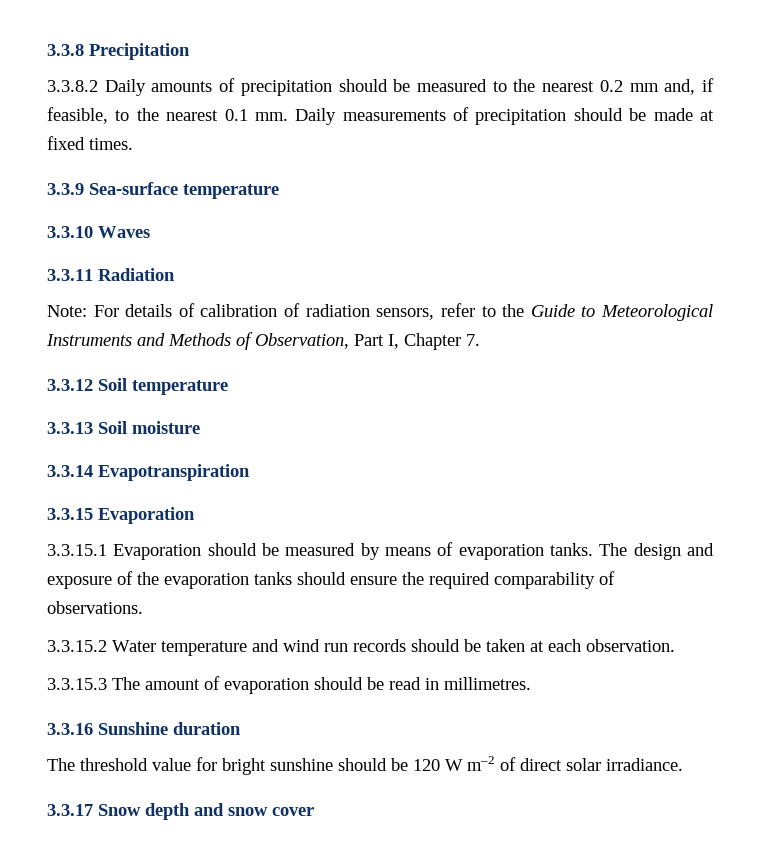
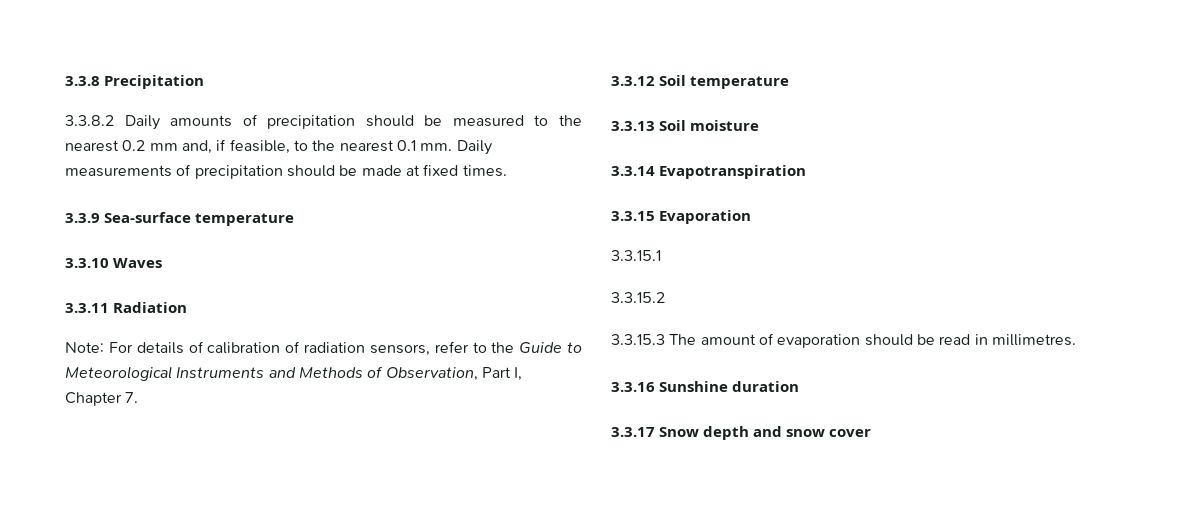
[113,542,715,560] [47,571,615,589] [47,601,143,614] [47,639,675,656] Evaporation should be measured by means of evaporation tanks. The design and exposure of the evaporation tanks should ensure the required comparability of observations. // 3.3.15.2 Water temperature and wind run records should be taken at each observation. -> [611,292,665,303] // 3.3.15.2
[47,756,683,775] // The threshold value for bright sunshine should be 120 W m–2 of direct solar irradiance. -> (800, 386) none

